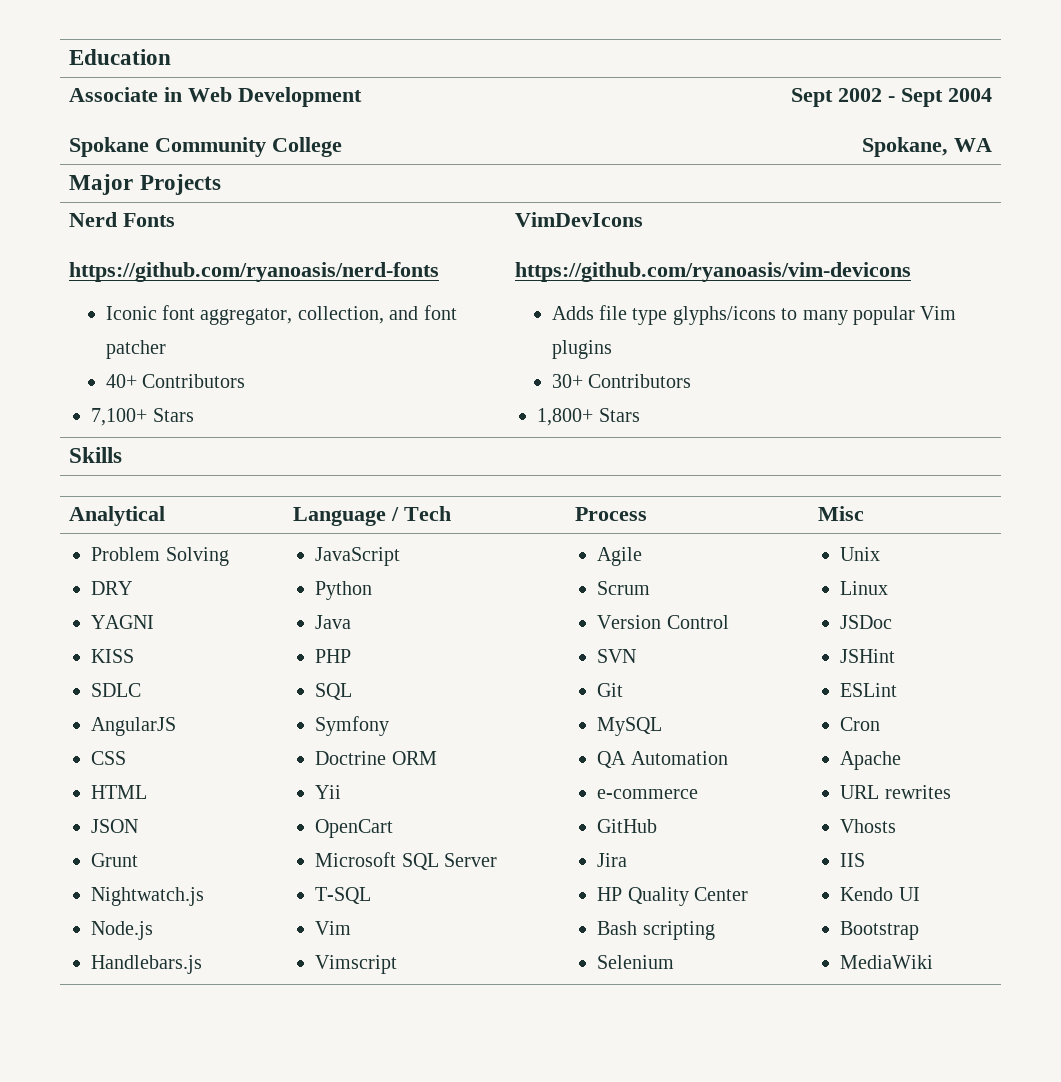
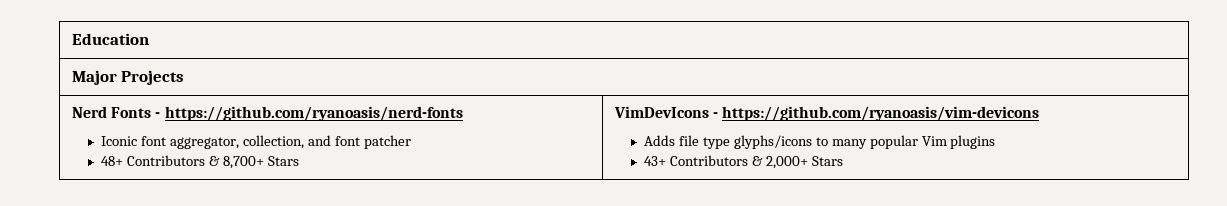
[69,87,363,107] [69,137,343,157] [790,88,992,107] [861,137,992,157] // Associate in Web Development // Spokane Community College | Sept 2002 - Sept 2004 // Spokane, WA -> (149, 39) none
(176, 220) // -> [155,112,161,118] -
[105,374,245,388] [91,408,148,426] 40+ Contributors // 7,100+ -> [101,155,264,169] 48+ Contributors & 8,700+
(644, 219) // -> [713,112,719,118] -
[551,374,691,388] [537,408,640,426] [69,447,123,463] [69,506,166,526] [293,506,452,526] [575,507,648,521] [818,506,865,521] [91,547,229,566] [91,581,133,595] [91,615,155,629] [91,649,135,663] [91,683,142,697] [91,717,177,736] [91,751,127,765] [91,785,148,799] [91,819,139,833] [91,853,139,867] [91,887,205,906] [91,921,154,940] [91,955,203,974] [315,547,401,566] [315,581,373,600] [315,615,352,629] [315,649,352,663] [315,683,353,700] [315,716,390,736] [315,751,437,765] [315,785,342,799] [315,819,394,838] [315,852,498,870] [315,887,372,904] [315,921,352,935] [315,955,398,974] [597,547,643,566] [597,581,651,595] [597,615,729,629] [597,649,637,663] [597,683,624,697] [597,717,663,736] [597,751,728,768] [597,789,699,799] [597,819,658,833] [597,853,628,867] [597,887,749,906] [597,921,715,940] [597,955,675,969] [840,547,881,561] [840,581,889,595] [840,615,893,629] [840,649,896,663] [840,683,898,697] [840,717,881,731] [840,751,902,770] [840,785,951,799] [840,819,897,833] [840,853,866,867] [840,887,920,901] [840,921,920,940] [840,955,934,969] 30+ Contributors // 1,800+ Stars // Skills // Analytical | Language / Tech | Process | Misc // Problem Solving // DRY // YAGNI // KISS // SDLC // AngularJS // CSS // HTML // JSON // Grunt // Nightwatch.js // Node.js // Handlebars.js | JavaScript // Python // Java // PHP // SQL // Symfony // Doctrine ORM // Yii // OpenCart // Microsoft SQL Server // T-SQL // Vim // Vimscript | Agile // Scrum // Version Control // SVN // Git // MySQL // QA Automation // e-commerce // GitHub // Jira // HP Quality Center // Bash scripting // Selenium | Unix // Linux // JSDoc // JSHint // ESLint // Cron // Apache // URL rewrites // Vhosts // IIS // Kendo UI // Bootstrap // MediaWiki -> [644,155,843,169] 43+ Contributors & 2,000+ Stars

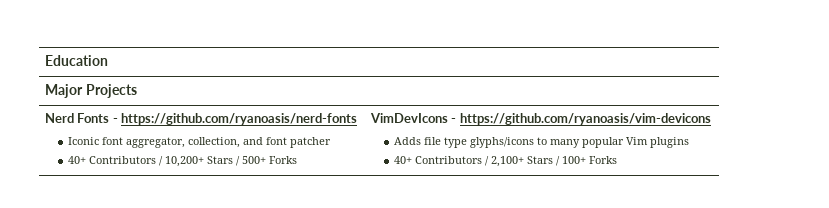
[101,155,299,169] 48+ Contributors & 8,700+ Stars -> [67,156,297,167] 40+ Contributors / 10,200+ Stars / 500+ Forks
[644,155,843,169] 43+ Contributors & 2,000+ Stars -> [393,156,617,167] 40+ Contributors / 2,100+ Stars / 100+ Forks

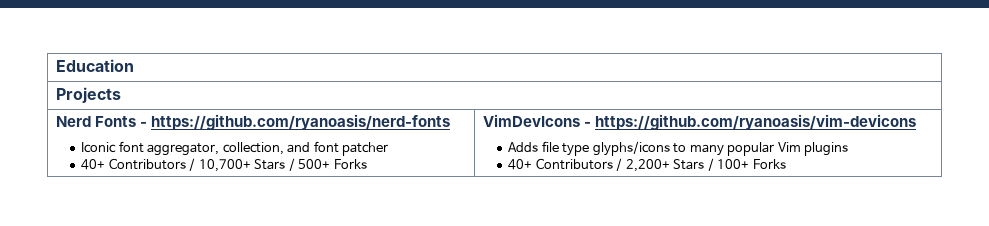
[44,84,83,98] Major -> (134, 65) none
[164,156,204,167] 10,200+ -> [198,159,251,172] 10,700+
[490,156,524,167] 2,100+ -> [625,159,670,172] 2,200+

